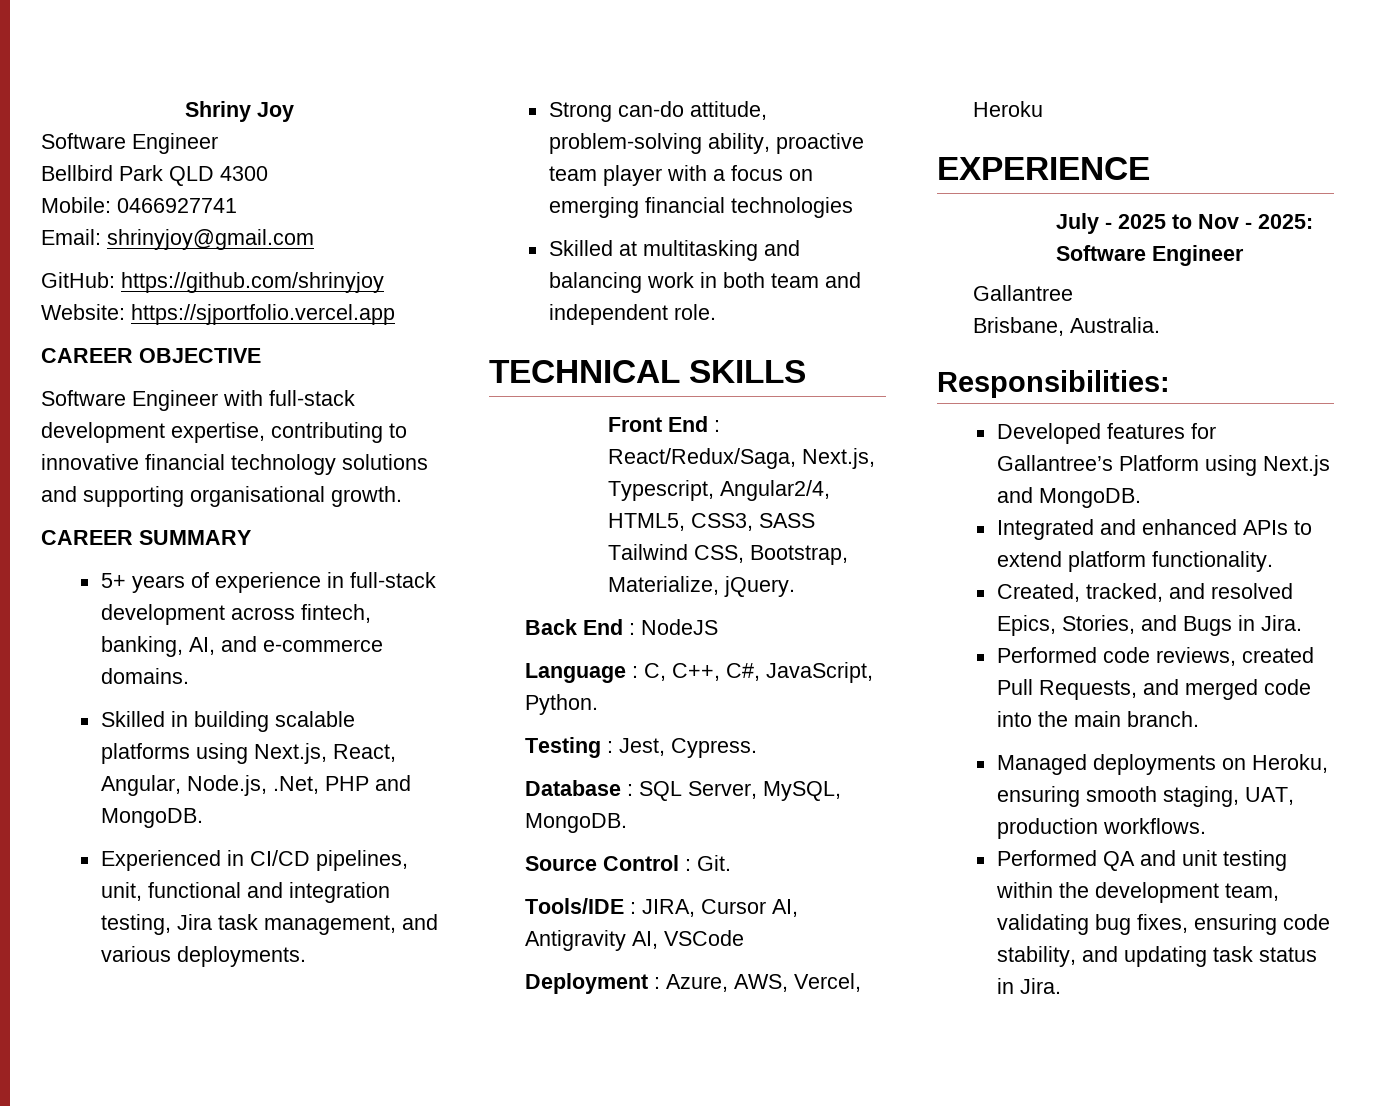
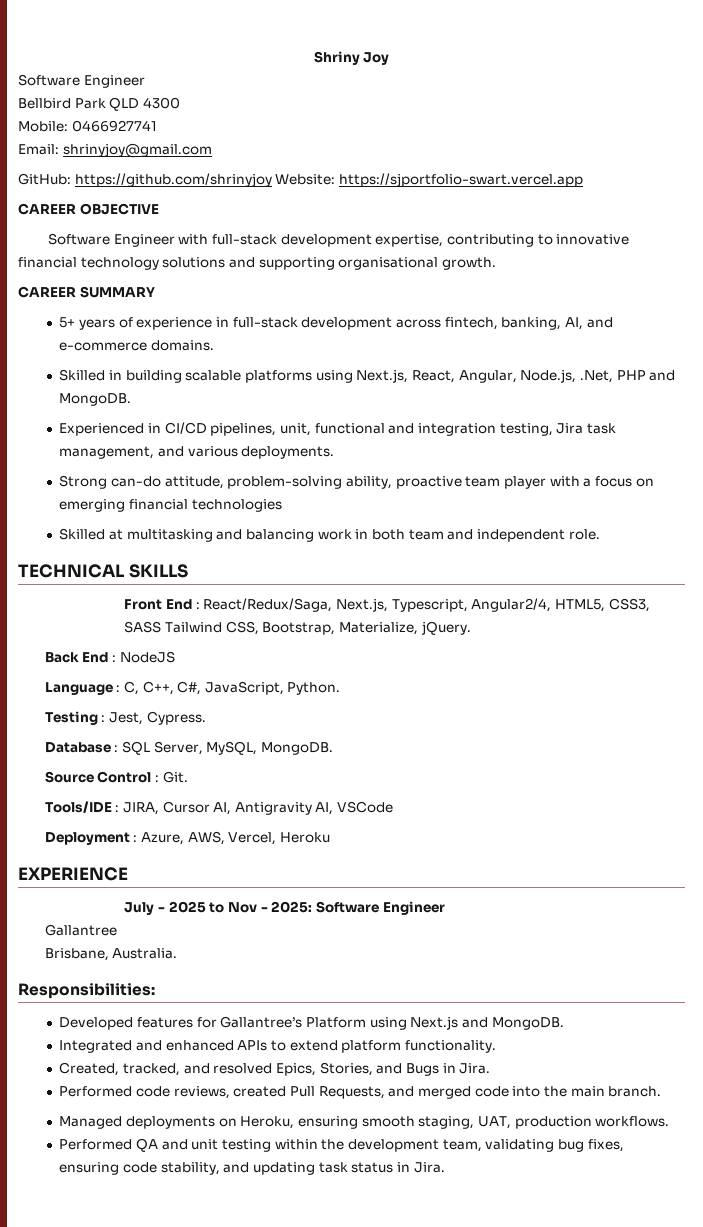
[131,304,395,325] https://sjportfolio.vercel.app -> [338,173,583,187] https://sjportfolio-swart.vercel.app

